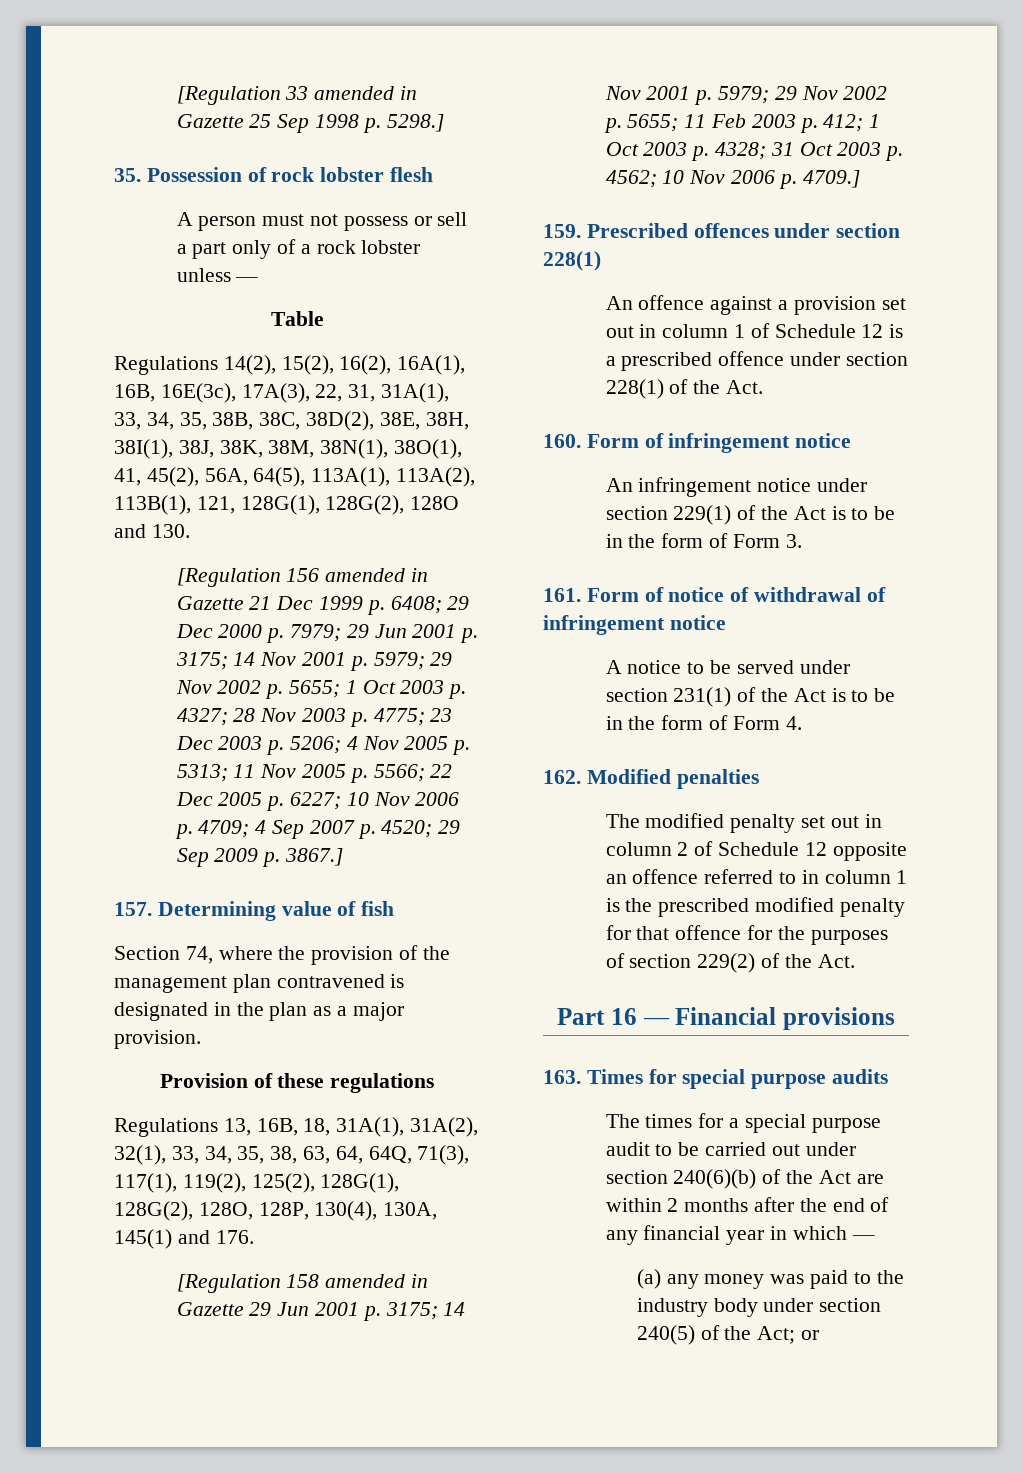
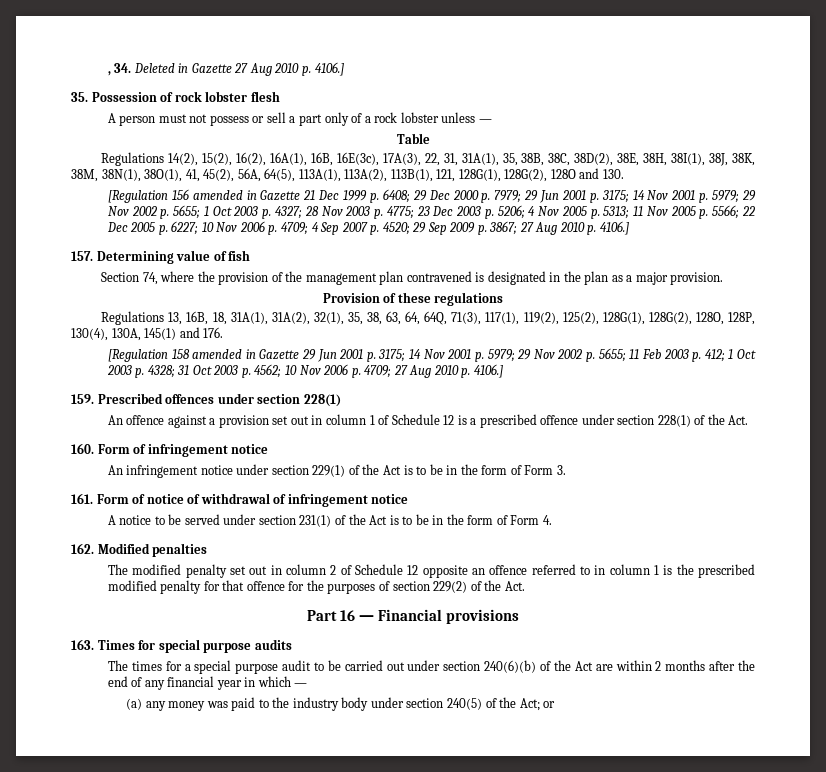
[176,86,417,105] [176,114,444,133] [Regulation 33 amended in Gazette 25 Sep 1998 p. 5298.] -> [107,62,344,76] , 34. Deleted in Gazette 27 Aug 2010 p. 4106.]
[114,412,174,430] 33, 34, -> (499, 159) none
[284,848,343,866] 3867.] -> [489,221,629,235] 3867; 27 Aug 2010 p. 4106.]
[171,1146,232,1164] 33, 34, -> (344, 318) none
[802,170,860,188] 4709.] -> [364,364,503,378] 4709; 27 Aug 2010 p. 4106.]

